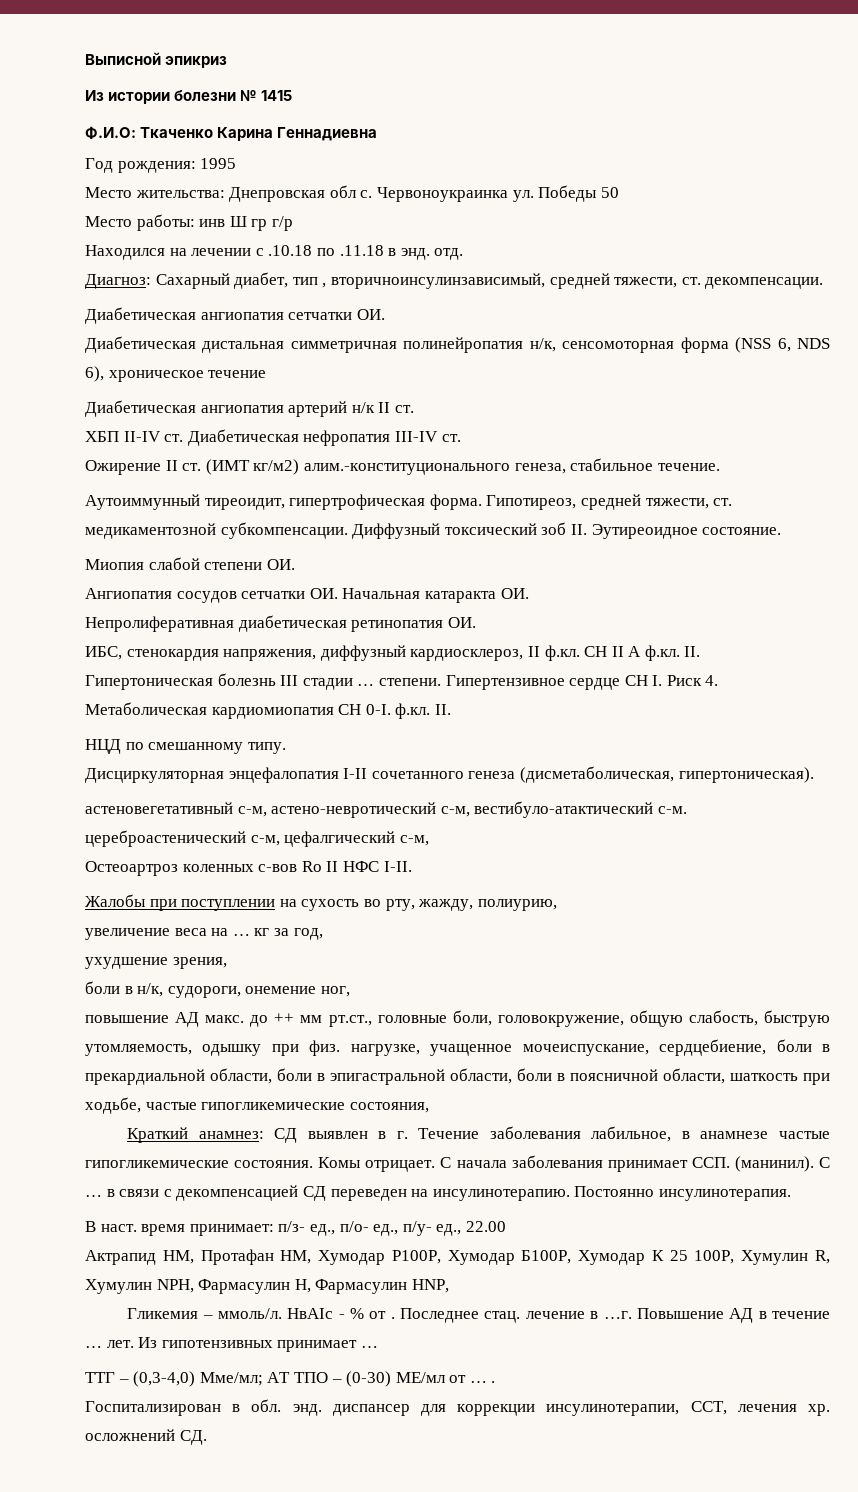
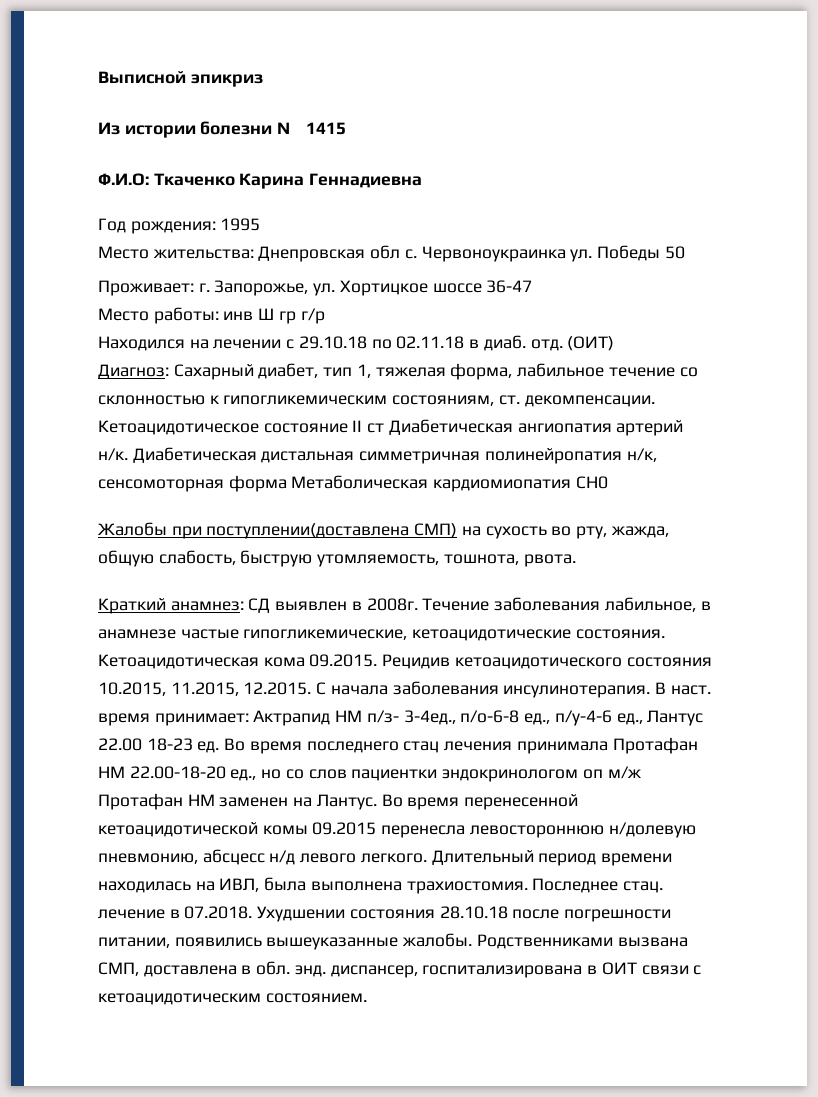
(619, 192) none -> [98,280,533,296] // Проживает: г. Запорожье, ул. Хортицкое шоссе 36-47
[268,245,430,260] .10.18 по .11.18 в энд. -> [298,335,526,351] 29.10.18 по 02.11.18 в диаб.
(464, 254) none -> [567,336,615,351] (ОИТ)
[322,273,824,289] [85,307,385,324] , вторичноинсулинзависимый, средней тяжести, ст. декомпенсации. // Диабетическая ангиопатия сетчатки ОИ. // -> [356,363,698,380] [98,395,655,407] [98,419,684,436] [98,448,128,461] 1, тяжелая форма, лабильное течение со склонностью к гипогликемическим состояниям, ст. декомпенсации. Кетоацидотическое состояние II ст Диабетическая ангиопатия артерий н/к.
[735,337,831,353] [85,366,267,382] [85,400,414,417] [85,429,461,446] [85,458,720,475] [85,494,733,510] [85,522,782,539] [85,557,295,570] [85,588,529,603] [85,615,476,632] [85,645,701,661] [85,673,719,690] [85,702,451,719] [85,739,286,754] [85,766,814,783] [85,801,687,818] [85,830,429,847] [85,861,412,876] (NSS 6, NDS 6), хроническое течение // Диабетическая ангиопатия артерий н/к II ст. // ХБП II-IV ст. Диабетическая нефропатия III-IV ст. // Ожирение II ст. (ИМТ кг/м2) алим.-конституционального генеза, стабильное течение. // Аутоиммунный тиреоидит, гипертрофическая форма. Гипотиреоз, средней тяжести, ст. медикаментозной субкомпенсации. Диффузный токсический зоб II. Эутиреоидное состояние. // Миопия слабой степени ОИ. // Ангиопатия сосудов сетчатки ОИ. Начальная катаракта ОИ. // Непролиферативная диабетическая ретинопатия ОИ. // ИБС, стенокардия напряжения, диффузный кардиосклероз, II ф.кл. СН II А ф.кл. II. Гипертоническая болезнь III стадии … степени. Гипертензивное сердце СН I. Риск 4. Метаболическая кардиомиопатия СН 0-I. ф.кл. II. // НЦД по смешанному типу. // Дисциркуляторная энцефалопатия I-II сочетанного генеза (дисметаболическая, гипертоническая). // астеновегетативный с-м, астено-невротический с-м, вестибуло-атактический с-м. цереброастенический с-м, цефалгический с-м, // Остеоартроз коленных с-вов Rо II НФС I-II. -> [291,475,608,492] Метаболическая кардиомиопатия СН0
[181,899,276,911] поступлении -> [206,523,458,539] поступлении(доставлена СМП)
[418,899,557,911] [85,928,323,940] [85,957,227,969] [85,981,350,998] [85,1010,831,1027] [85,1039,831,1056] [85,1068,830,1085] [85,1097,429,1114] жажду, полиурию, // увеличение веса на … кг за год, // ухудшение зрения, // боли в н/к, судороги, онемение ног, // повышение АД макс. до ++ мм рт.ст., головные боли, головокружение, общую слабость, быструю утомляемость, одышку при физ. нагрузке, учащенное мочеиспускание, сердцебиение, боли в прекардиальной области, боли в эпигастральной области, боли в поясничной области, шаткость при ходьбе, частые гипогликемические состояния, -> [610,526,669,538] [98,550,576,567] жажда, общую слабость, быструю утомляемость, тошнота, рвота.
[396,1131,408,1139] г. -> [366,598,418,611] 2008г.
[85,1155,831,1172] [85,1185,655,1201] гипогликемические состояния. Комы отрицает. С начала заболевания принимает ССП. (манинил). С … в связи с декомпенсацией СД переведен на инсулинотерапию. Постоянно -> [243,629,665,641] [98,654,712,669] [98,681,499,696] гипогликемические, кетоацидотические состояния. Кетоацидотическая кома 09.2015. Рецидив кетоацидотического состояния 10.2015, 11.2015, 12.2015. С начала заболевания
(791, 1195) // -> (651, 691) none
[278,1221,506,1236] [85,1249,830,1265] [85,1279,449,1294] [127,1308,831,1323] [85,1337,378,1352] [85,1371,496,1387] [85,1399,830,1416] [85,1429,207,1445] п/з- ед., п/о- ед., п/у- ед., 22.00 // Актрапид НМ, Протафан НМ, Хумодар Р100Р, Хумодар Б100Р, Хумодар К 25 100Р, Хумулин R, Хумулин NРН, Фармасулин Н, Фармасулин НNР, // Гликемия – ммоль/л. НвАIс - % от . Последнее стац. лечение в …г. Повышение АД в течение … лет. Из гипотензивных принимает … // ТТГ – (0,3-4,0) Мме/мл; АТ ТПО – (0-30) МЕ/мл от … . // Госпитализирован в обл. энд. диспансер для коррекции инсулинотерапии, ССТ, лечения хр. осложнений СД. -> [253,710,704,726] [98,737,698,754] [98,766,641,782] [98,793,579,810] [98,822,696,838] [98,849,673,866] [98,877,664,894] [98,906,672,922] [98,933,688,950] [98,961,702,978] [98,993,367,1005] Актрапид НМ п/з- 3-4ед., п/о-6-8 ед., п/у-4-6 ед., Лантус 22.00 18-23 ед. Во время последнего стац лечения принимала Протафан НМ 22.00-18-20 ед., но со слов пациентки эндокринологом оп м/ж Протафан НМ заменен на Лантус. Во время перенесенной кетоацидотической комы 09.2015 перенесла левостороннюю н/долевую пневмонию, абсцесс н/д левого легкого. Длительный период времени находилась на ИВЛ, была выполнена трахиостомия. Последнее стац. лечение в 07.2018. Ухудшении состояния 28.10.18 после погрешности питании, появились вышеуказанные жалобы. Родственниками вызвана СМП, доставлена в обл. энд. диспансер, госпитализирована в ОИТ связи с кетоацидотическим состоянием.

